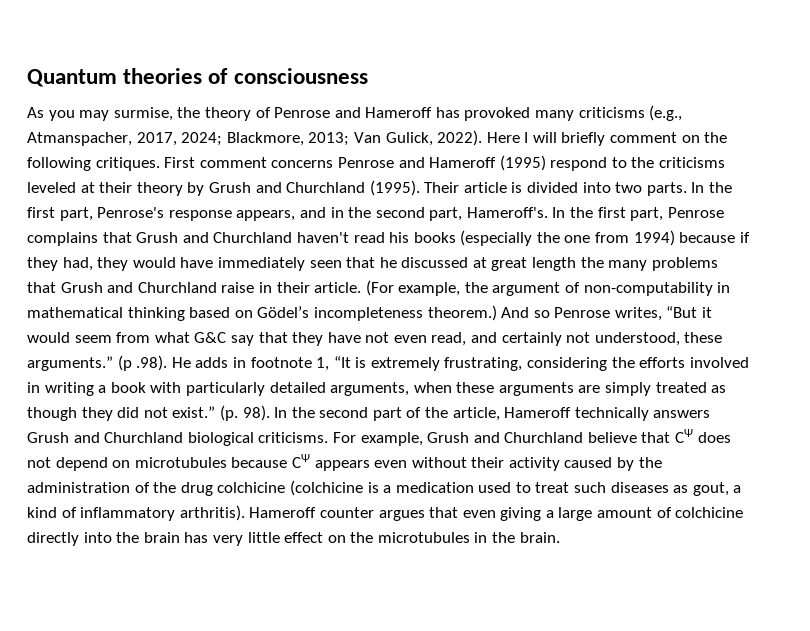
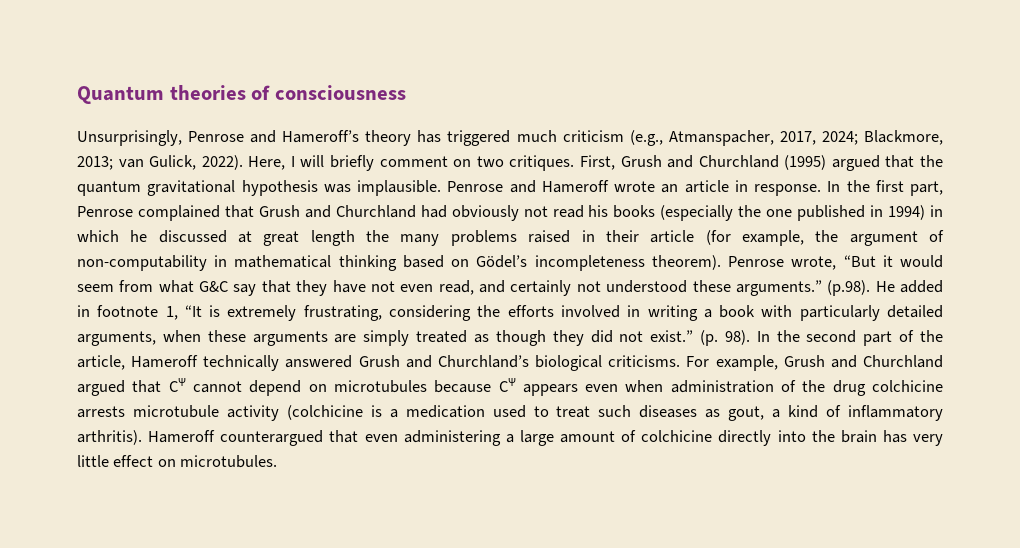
[27,107,645,121] As you may surmise, the theory of Penrose and Hameroff has provoked many criticisms -> [77,130,624,146] Unsurprisingly, Penrose and Hameroff’s theory has triggered much criticism
[353,132,381,143] Van -> [118,159,144,168] van
[486,132,520,143] Here -> [248,156,286,170] Here,
[704,132,728,143] [27,155,726,171] [27,180,733,196] [27,207,548,221] the following critiques. First comment concerns Penrose and Hameroff (1995) respond to the criticisms leveled at their theory by Grush and Churchland (1995). Their article is divided into two parts. In the first part, Penrose's response appears, and in the second part, Hameroff's. -> [476,155,943,171] [77,180,821,196] two critiques. First, Grush and Churchland (1995) argued that the quantum gravitational hypothesis was implausible. Penrose and Hameroff wrote an article in response.
[27,232,349,246] complains that Grush and Churchland haven't -> [137,205,548,221] complained that Grush and Churchland had obviously not
[595,230,750,246] [27,257,376,271] from 1994) because if they had, they would have immediately seen that -> [797,205,944,221] [77,230,119,242] published in 1994) in which
[27,280,394,296] that Grush and Churchland raise in their article. (For -> [528,230,731,245] raised in their article (for
[427,305,662,321] theorem.) And so Penrose writes, -> [651,255,837,270] theorem). Penrose wrote,
[594,332,680,346] understood, -> [606,280,688,293] understood
[117,355,229,371] (p .98). He adds -> [827,280,943,296] (p.98). He added
[653,410,711,418] [27,432,184,443] answers Grush and Churchland -> [285,355,529,368] answered Grush and Churchland’s
[587,432,637,443] believe -> [77,380,125,396] argued
[697,432,731,443] [27,457,51,468] does not -> [192,381,242,393] cannot
[411,457,662,471] without their activity caused by the -> [625,380,664,392] when
(286, 487) none -> [77,405,279,421] arrests microtubule activity
[319,507,425,521] counter argues -> [220,430,324,446] counterargued
[500,507,542,521] giving -> [403,430,501,446] administering
[350,532,560,543] the microtubules in the brain. -> [180,455,278,468] microtubules.

